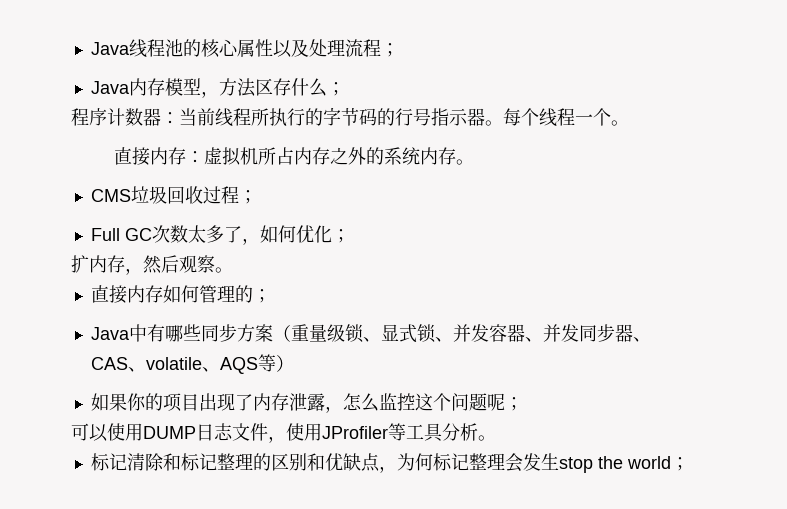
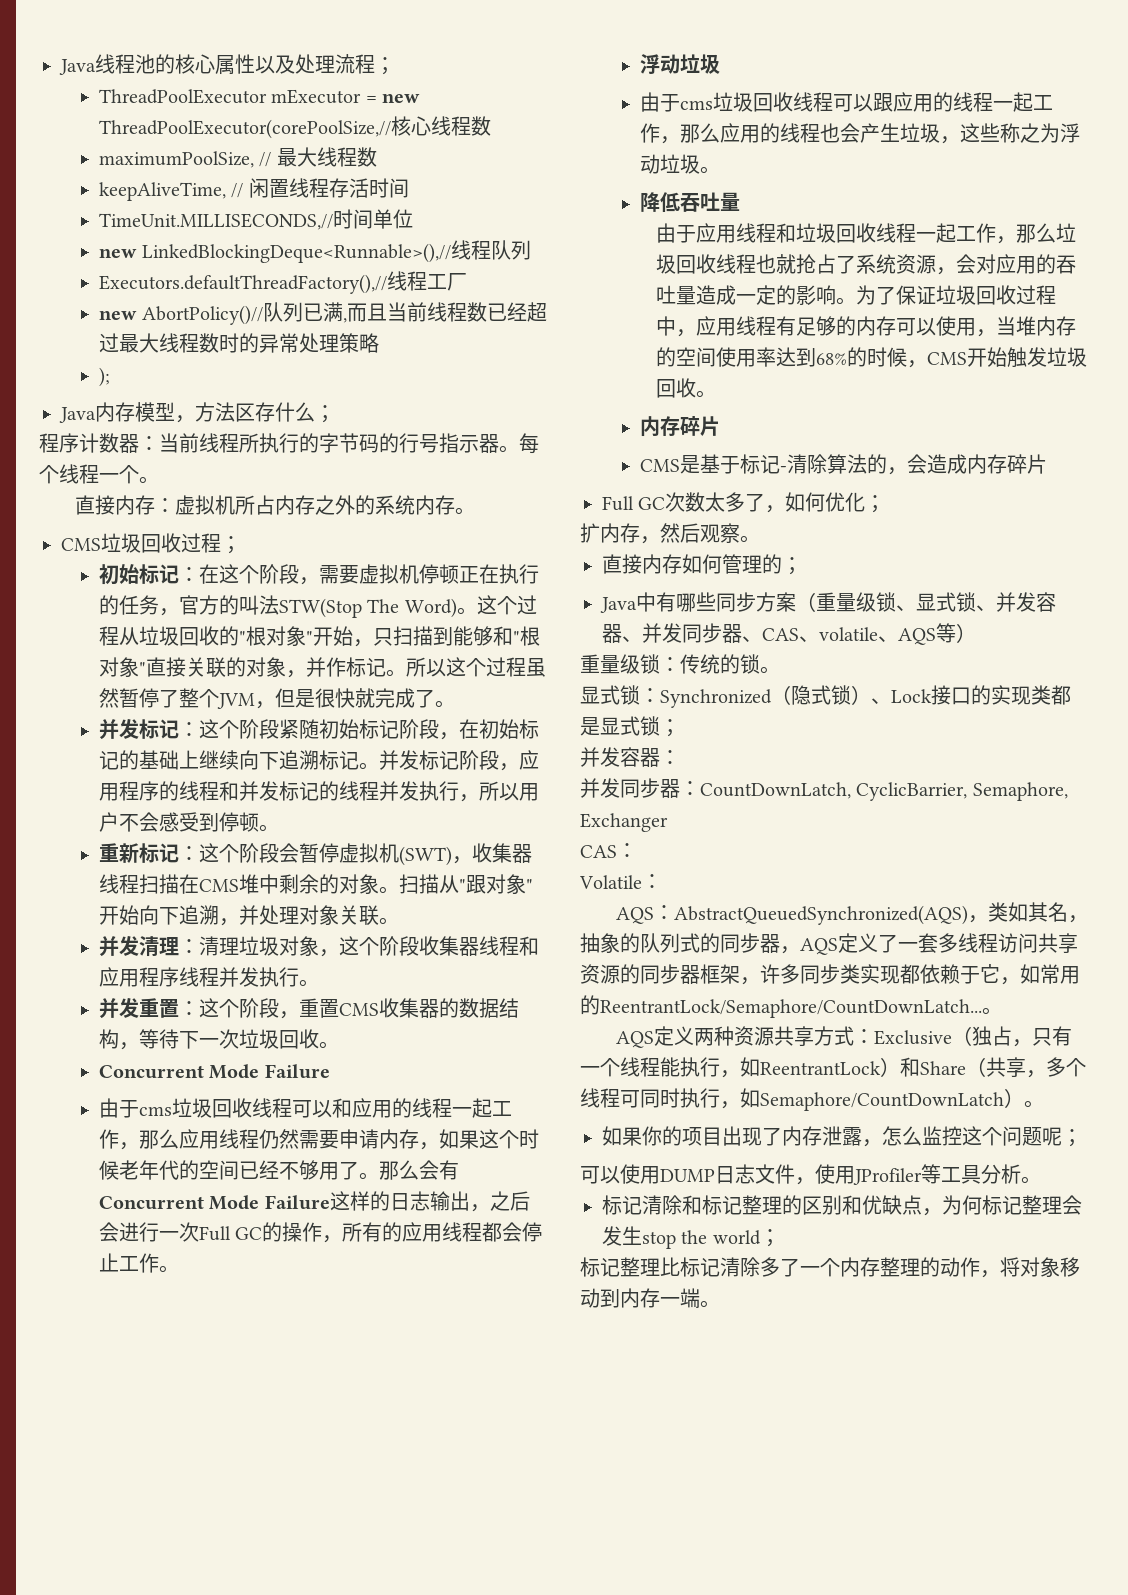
(399, 50) none -> [98,89,421,104] [98,116,491,139] [98,147,377,168] [98,178,409,201] [98,209,413,230] [98,240,532,263] [98,271,467,294] [98,302,548,325] [98,333,379,353] [98,367,110,387] // ThreadPoolExecutor mExecutor = new ThreadPoolExecutor(corePoolSize,//核心线程数 // maximumPoolSize, // 最大线程数 // keepAliveTime, // 闲置线程存活时间 // TimeUnit.MILLISECONDS,//时间单位 // new LinkedBlockingDeque<Runnable>(),//线程队列 // Executors.defaultThreadFactory(),//线程工厂 // new AbortPolicy()//队列已满,而且当前线程数已经超过最大线程数时的异常处理策略 // );
(257, 197) none -> [98,564,539,585] [98,595,537,618] [98,626,540,647] [98,657,546,678] [98,688,455,709] [98,719,539,740] [98,750,539,771] [98,781,539,802] [98,812,279,832] [98,843,532,866] [98,874,533,894] [98,905,399,926] [98,936,539,957] [98,967,319,987] [98,998,519,1019] [98,1029,339,1050] [98,1064,330,1079] [98,1098,512,1118] [98,1129,539,1150] [98,1160,459,1180] [98,1191,530,1212] [98,1222,543,1243] [98,1253,179,1273] [639,54,720,74] [639,92,1053,112] [639,123,1080,144] [639,154,720,174] [639,192,740,212] [655,223,1076,244] [655,254,1076,275] [655,285,1056,305] [655,316,1076,337] [655,347,1087,368] [655,378,716,398] [639,416,720,437] [639,454,1047,475] // 初始标记：在这个阶段，需要虚拟机停顿正在执行的任务，官方的叫法STW(Stop The Word)。这个过程从垃圾回收的"根对象"开始，只扫描到能够和"根对象"直接关联的对象，并作标记。所以这个过程虽然暂停了整个JVM，但是很快就完成了。 // 并发标记：这个阶段紧随初始标记阶段，在初始标记的基础上继续向下追溯标记。并发标记阶段，应用程序的线程和并发标记的线程并发执行，所以用户不会感受到停顿。 // 重新标记：这个阶段会暂停虚拟机(SWT)，收集器线程扫描在CMS堆中剩余的对象。扫描从"跟对象"开始向下追溯，并处理对象关联。 // 并发清理：清理垃圾对象，这个阶段收集器线程和应用程序线程并发执行。 // 并发重置：这个阶段，重置CMS收集器的数据结构，等待下一次垃圾回收。 // Concurrent Mode Failure // 由于cms垃圾回收线程可以和应用的线程一起工作，那么应用线程仍然需要申请内存，如果这个时候老年代的空间已经不够用了。那么会有Concurrent Mode Failure这样的日志输出，之后会进行一次Full GC的操作，所有的应用线程都会停止工作。 // 浮动垃圾 // 由于cms垃圾回收线程可以跟应用的线程一起工作，那么应用的线程也会产生垃圾，这些称之为浮动垃圾。 // 降低吞吐量 // 由于应用线程和垃圾回收线程一起工作，那么垃圾回收线程也就抢占了系统资源，会对应用的吞吐量造成一定的影响。为了保证垃圾回收过程中，应用线程有足够的内存可以使用，当堆内存的空间使用率达到68%的时候，CMS开始触发垃圾回收。 // 内存碎片 // CMS是基于标记-清除算法的，会造成内存碎片
(294, 363) none -> [580,654,780,674] [580,685,1071,708] [580,716,680,737] [580,747,680,767] [580,778,1068,801] [580,813,668,832] [580,843,637,858] [579,874,662,889] [615,902,1088,925] [580,933,1078,955] [580,964,1080,985] [580,995,1002,1018] [615,1026,1072,1048] [580,1057,1086,1078] [580,1088,1044,1111] // 重量级锁：传统的锁。 // 显式锁：Synchronized（隐式锁）、Lock接口的实现类都是显式锁； // 并发容器： // 并发同步器：CountDownLatch, CyclicBarrier, Semaphore, Exchanger // CAS： // Volatile： // AQS：AbstractQueuedSynchronized(AQS)，类如其名，抽象的队列式的同步器，AQS定义了一套多线程访问共享资源的同步器框架，许多同步类实现都依赖于它，如常用的ReentrantLock/Semaphore/CountDownLatch...。 // AQS定义两种资源共享方式：Exclusive（独占，只有一个线程能执行，如ReentrantLock）和Share（共享，多个线程可同时执行，如Semaphore/CountDownLatch）。
(689, 464) none -> [580,1257,1080,1278] [580,1288,720,1308] // 标记整理比标记清除多了一个内存整理的动作，将对象移动到内存一端。

